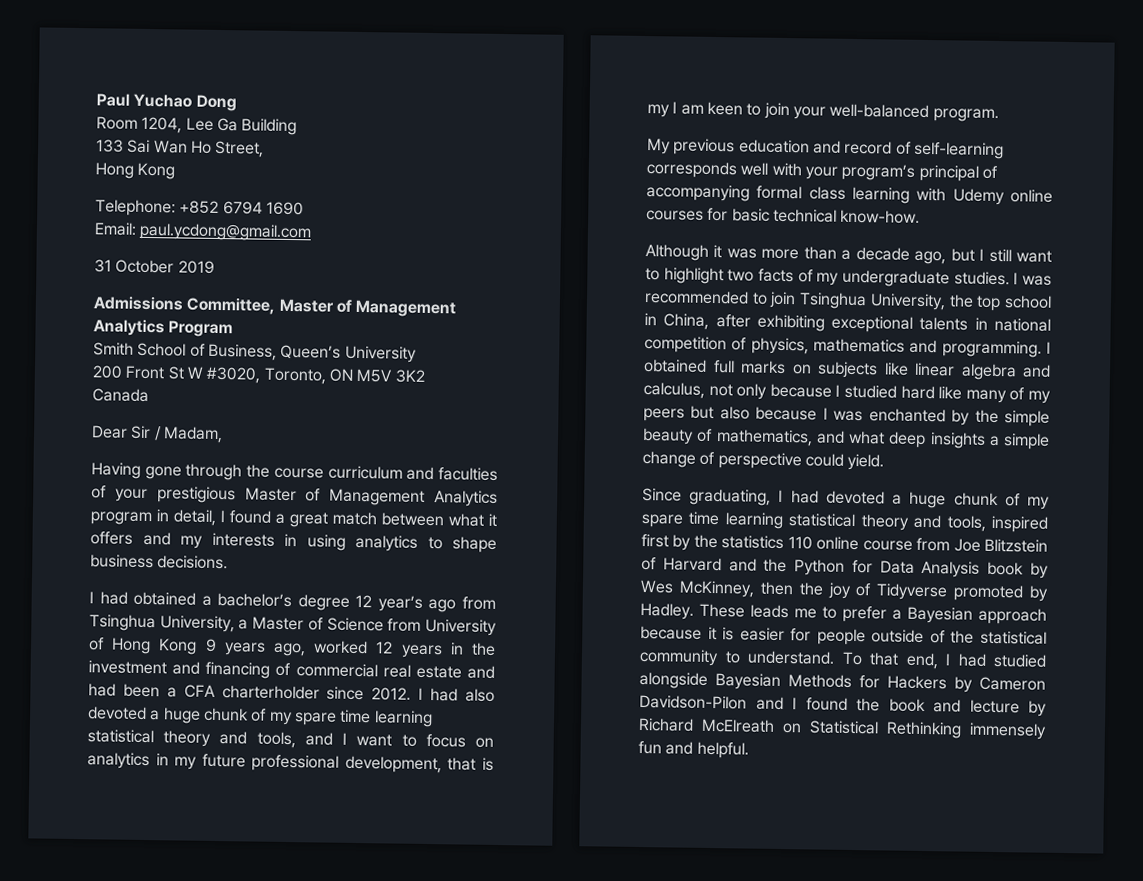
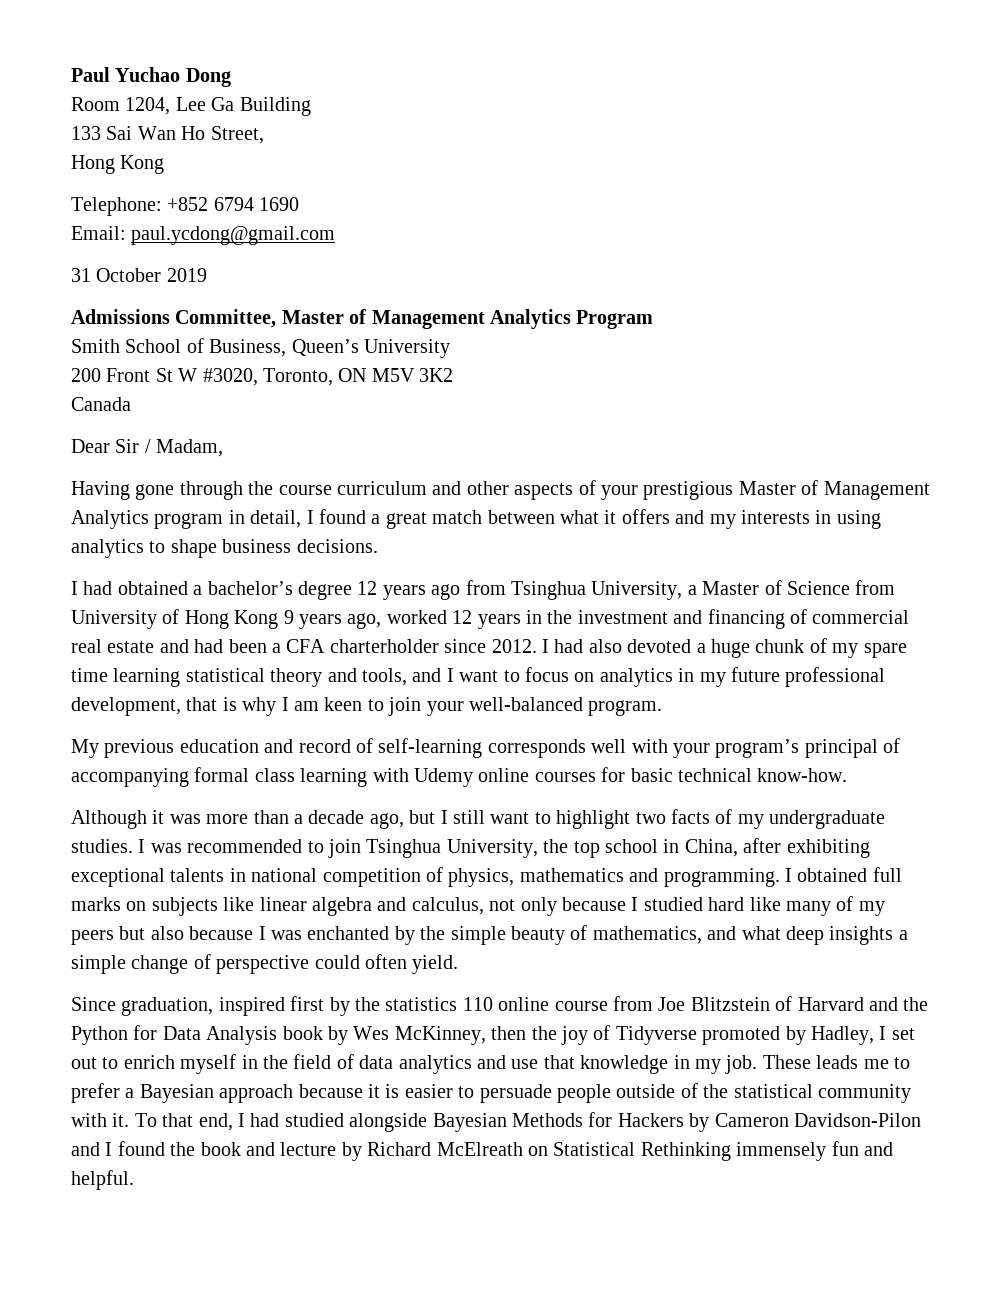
[438,467,499,481] faculties -> [466,481,574,500] other aspects
[377,595,423,612] year’s -> [382,585,426,600] years
[647,104,670,118] my -> [242,697,277,716] why
(844, 460) none -> [365,954,407,969] often
[689,488,1050,510] [641,511,986,532] graduating, I had devoted a huge chunk of my spare time learning statistical theory and tools, -> [121,997,214,1016] graduation,
[640,602,694,620] Hadley. -> [810,1026,915,1045] [71,1054,758,1074] Hadley, I set out to enrich myself in the field of data analytics and use that knowledge in my job.
[790,628,812,642] for -> [458,1084,552,1103] to persuade
[724,650,835,665] to understand. -> [71,1113,130,1127] with it.

